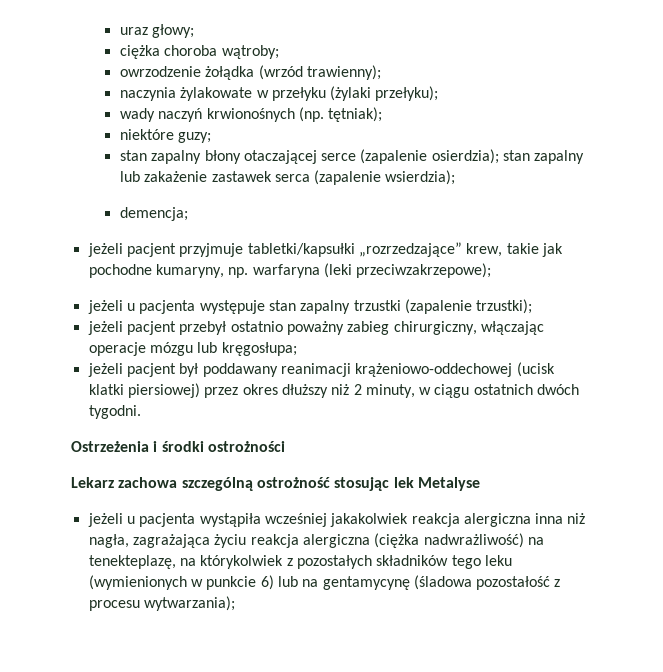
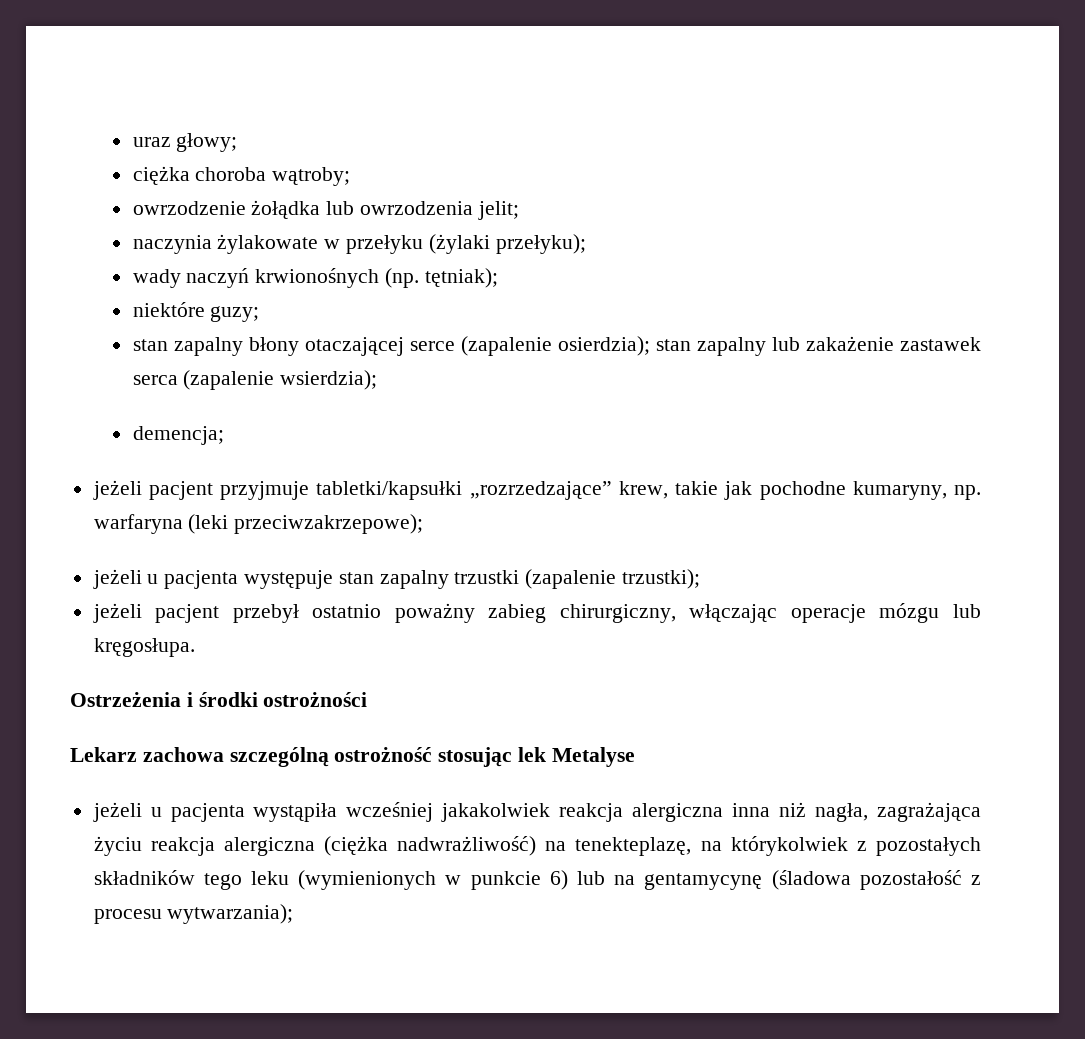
[258,65,381,80] (wrzód trawienny); -> [326,201,519,220] lub owrzodzenia jelit;
[221,342,297,356] [87,362,555,377] [88,383,580,398] [88,405,141,419] kręgosłupa; // jeżeli pacjent był poddawany reanimacji krążeniowo-oddechowej (ucisk klatki piersiowej) przez okres dłuższy niż 2 minuty, w ciągu ostatnich dwóch tygodni. -> [93,638,195,657] kręgosłupa.

